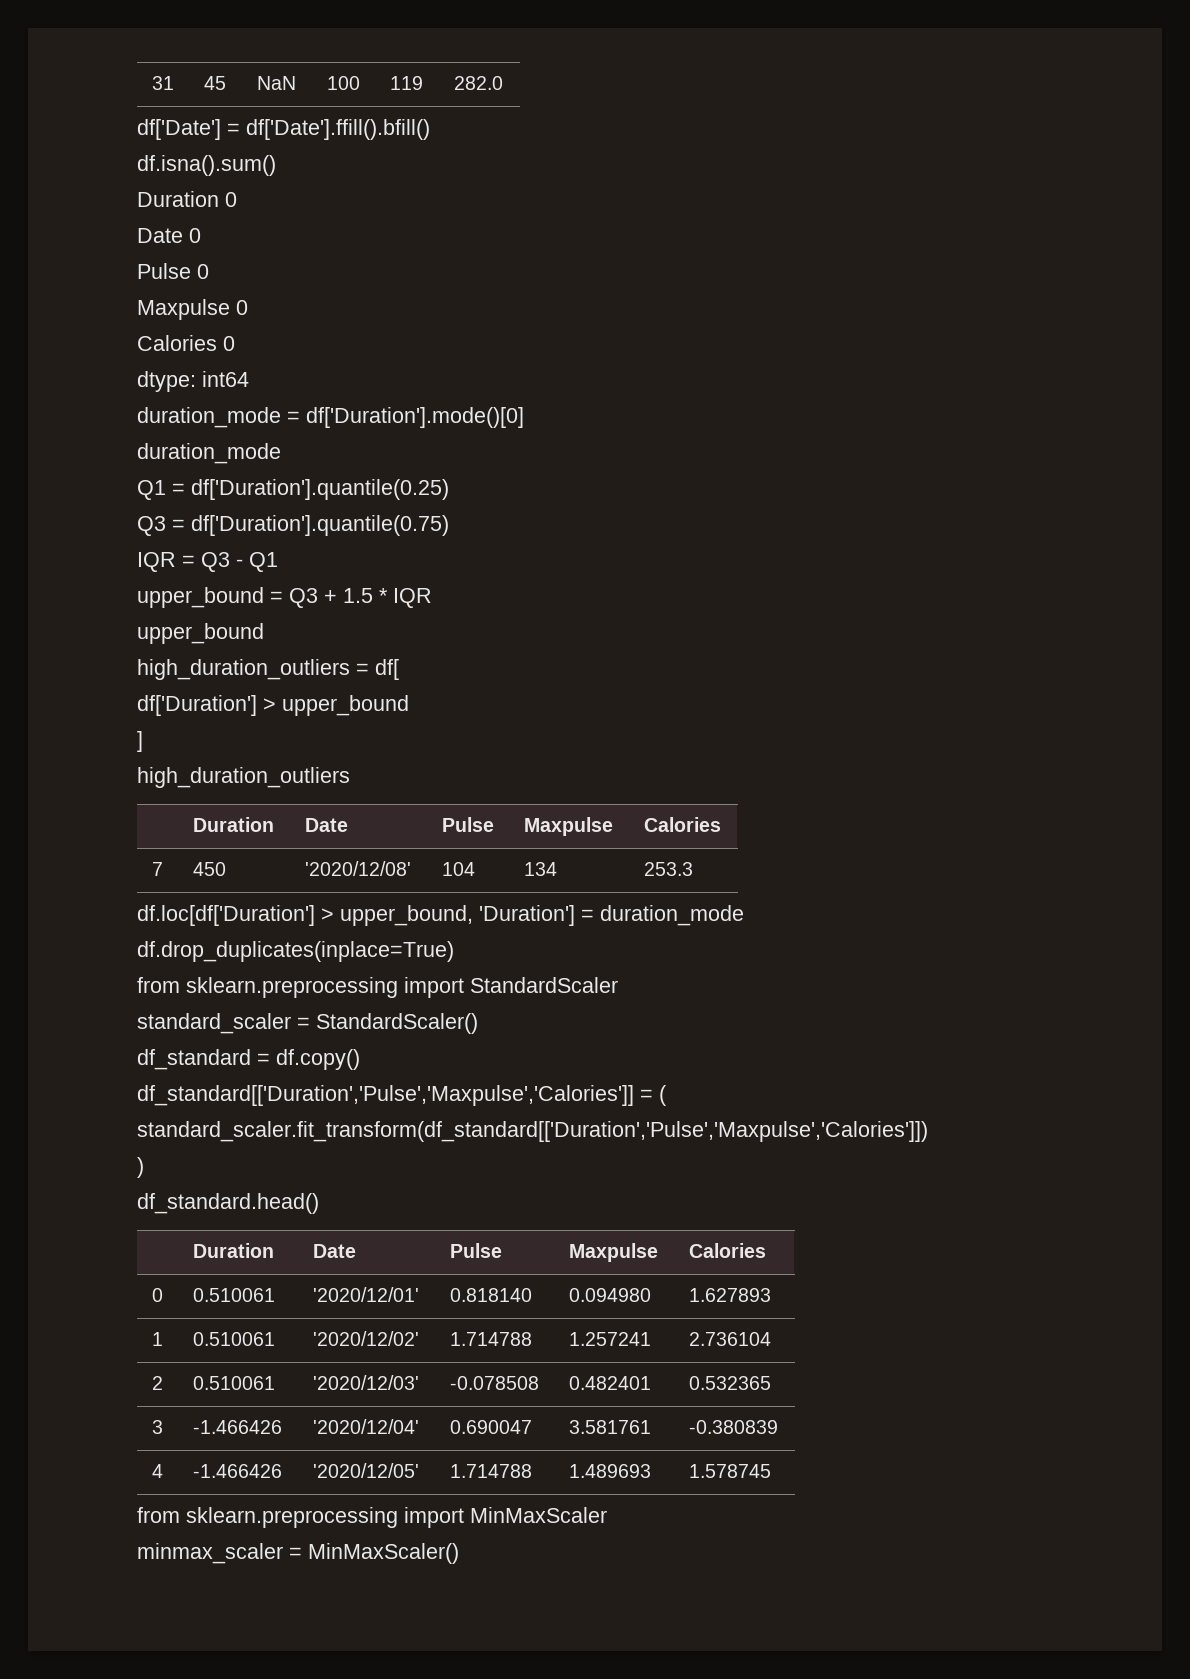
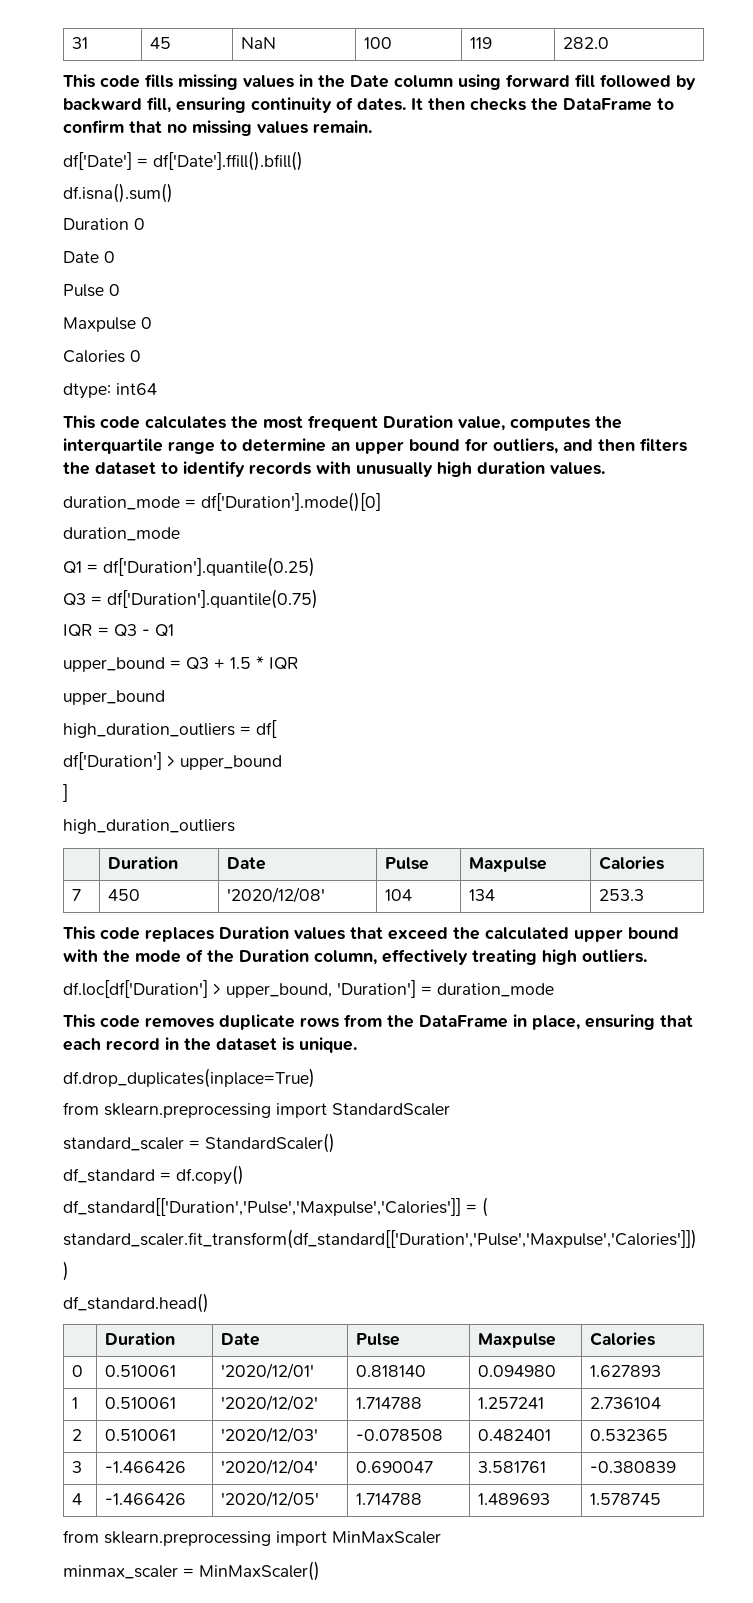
(503, 83) none -> [63,74,696,90] [63,97,674,113] [63,120,372,136] // This code fills missing values in the Date column using forward fill followed by backward fill, ensuring continuity of dates. It then checks the DataFrame to confirm that no missing values remain.
(249, 379) none -> [63,415,622,431] [63,438,687,454] [63,461,605,477] // This code calculates the most frequent Duration value, computes the interquartile range to determine an upper bound for outliers, and then filters the dataset to identify records with unusually high duration values.
(693, 869) none -> [63,926,679,942] [63,949,647,965] // This code replaces Duration values that exceed the calculated upper bound with the mode of the Duration column, effectively treating high outliers.
(744, 915) none -> [63,1014,693,1030] [63,1037,357,1053] // This code removes duplicate rows from the DataFrame in place, ensuring that each record in the dataset is unique.

